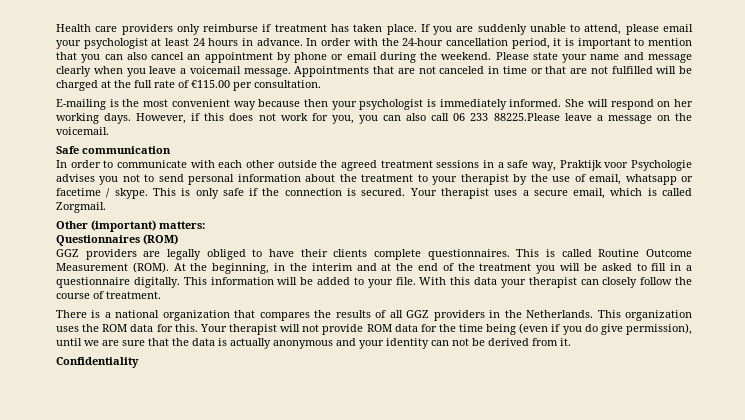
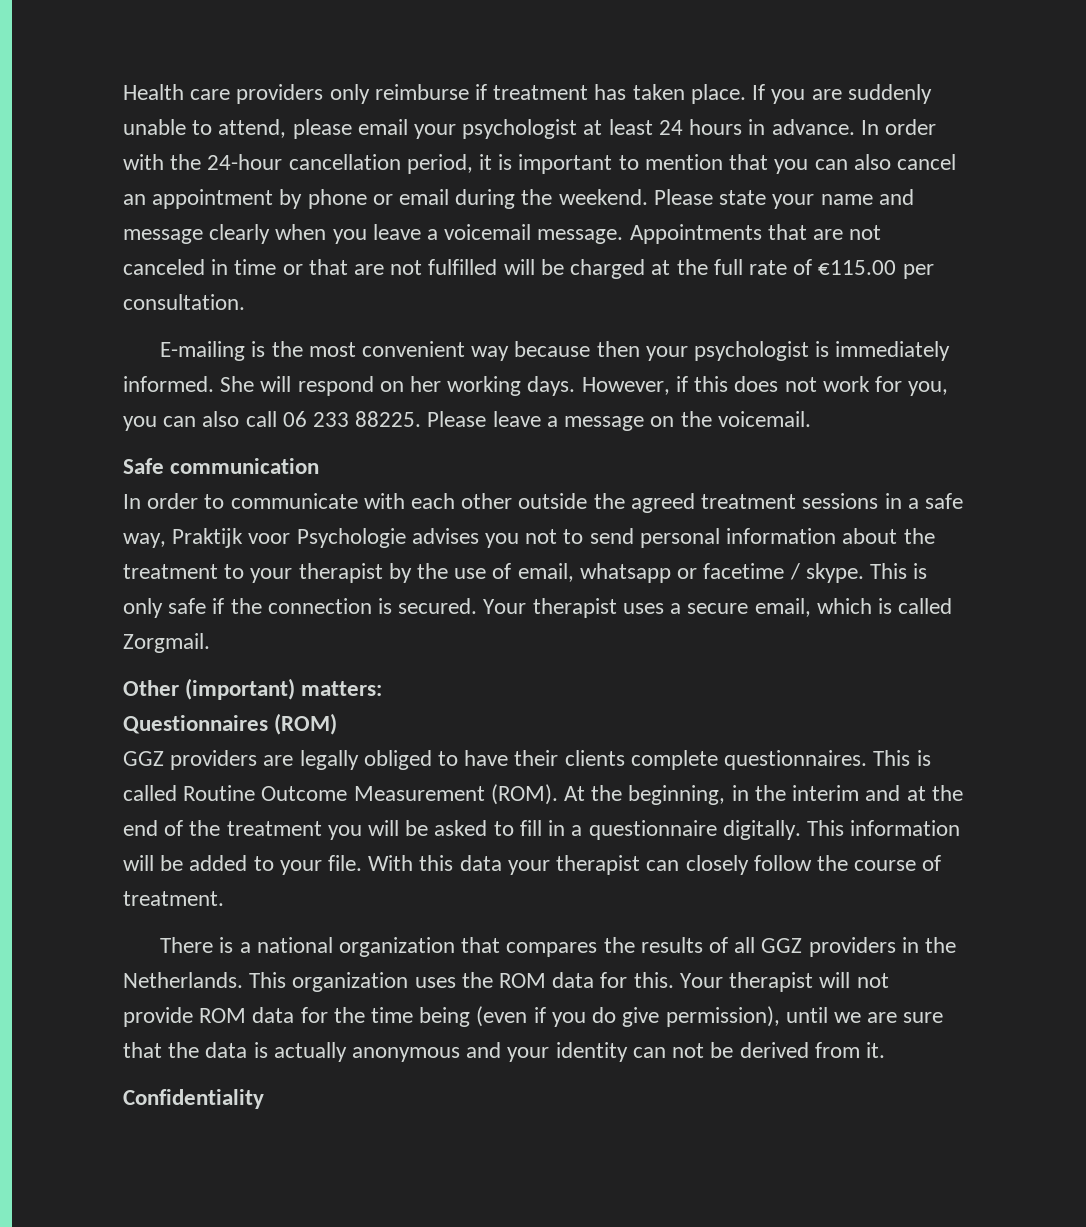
[493,113,560,121] 88225.Please -> [355,411,487,427] 88225. Please

